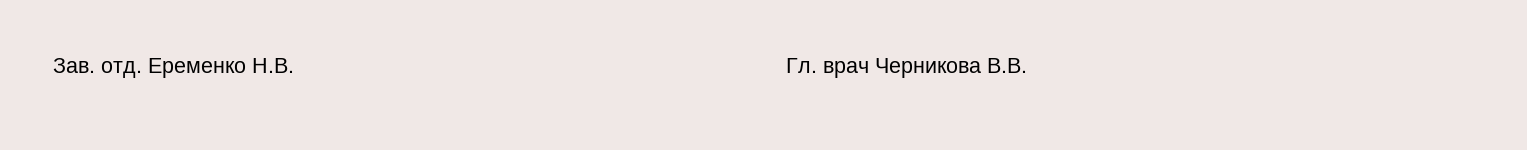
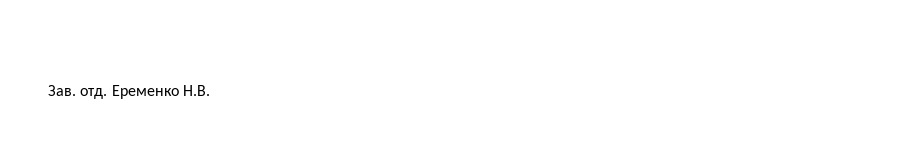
[786,58,1027,78] // Гл. врач Черникова В.В. -> (210, 90) none

